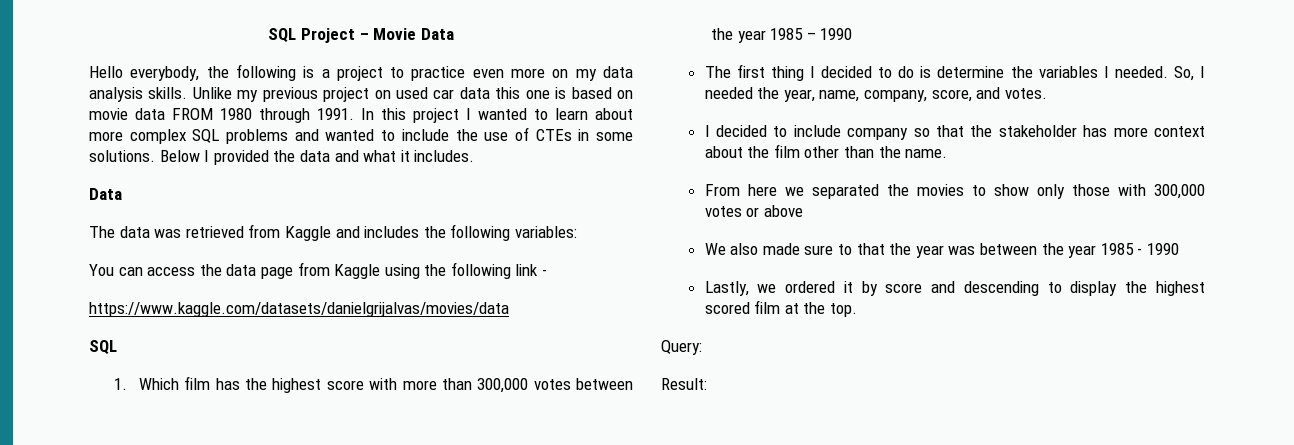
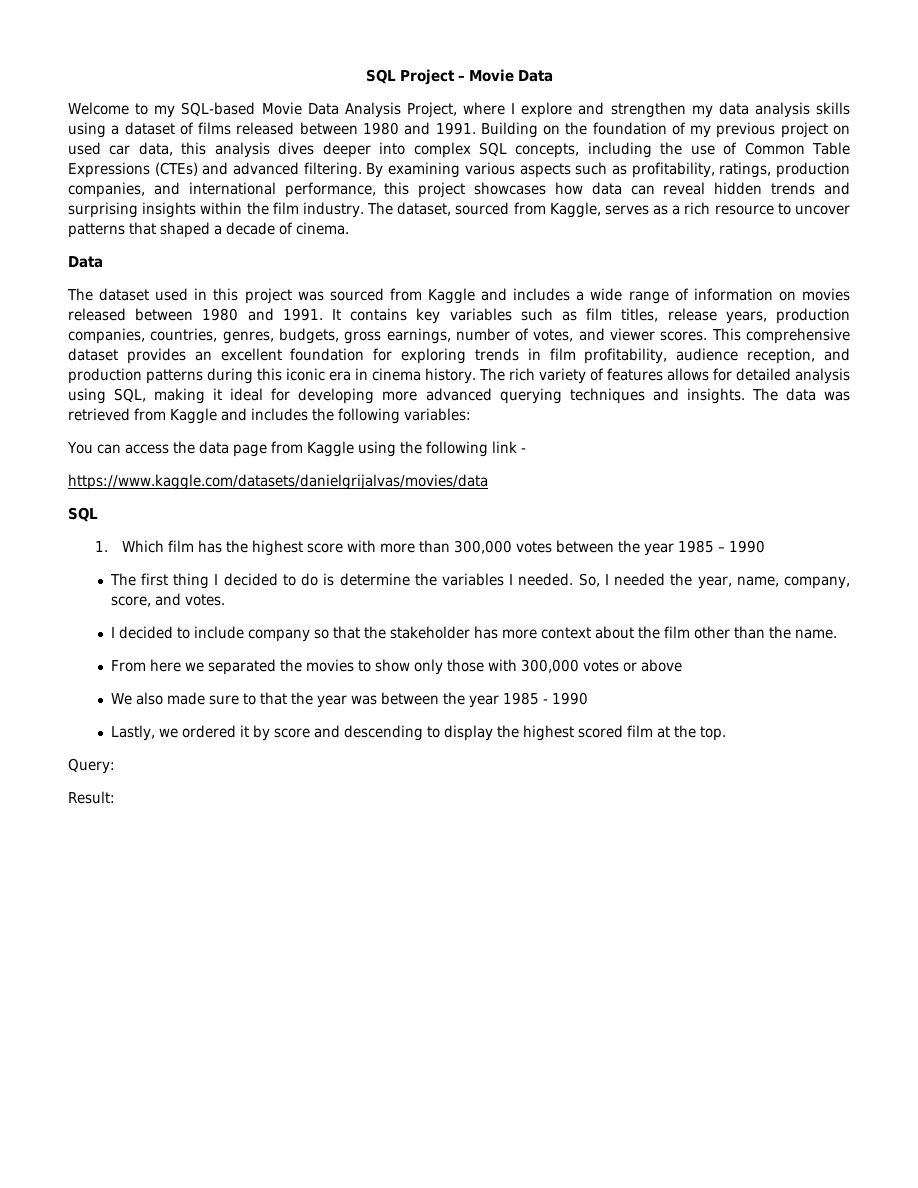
[89,64,634,81] [89,87,232,102] Hello everybody, the following is a project to practice even more on my data analysis skills. Unlike -> [68,102,850,118] [68,122,686,138] Welcome to my SQL-based Movie Data Analysis Project, where I explore and strengthen my data analysis skills using a dataset of films released between 1980 and 1991. Building on the foundation of
[459,87,634,99] [89,108,633,123] [89,127,633,144] [89,150,475,165] [89,188,122,200] data this one is based on movie data FROM 1980 through 1991. In this project I wanted to learn about more complex SQL problems and wanted to include the use of CTEs in some solutions. Below I provided the data and what it includes. // Data // -> [138,142,851,158] [68,162,850,178] [68,182,850,198] [68,202,850,218] [68,222,349,238] [68,256,103,268] [67,288,850,304] [68,308,851,324] [68,328,850,344] [68,348,850,364] [68,368,851,384] [68,388,745,404] data, this analysis dives deeper into complex SQL concepts, including the use of Common Table Expressions (CTEs) and advanced filtering. By examining various aspects such as profitability, ratings, production companies, and international performance, this project showcases how data can reveal hidden trends and surprising insights within the film industry. The dataset, sourced from Kaggle, serves as a rich resource to uncover patterns that shaped a decade of cinema. // Data // The dataset used in this project was sourced from Kaggle and includes a wide range of information on movies released between 1980 and 1991. It contains key variables such as film titles, release years, production companies, countries, genres, budgets, gross earnings, number of votes, and viewer scores. This comprehensive dataset provides an excellent foundation for exploring trends in film profitability, audience reception, and production patterns during this iconic era in cinema history. The rich variety of features allows for detailed analysis using SQL, making it ideal for developing more advanced querying techniques and insights.

